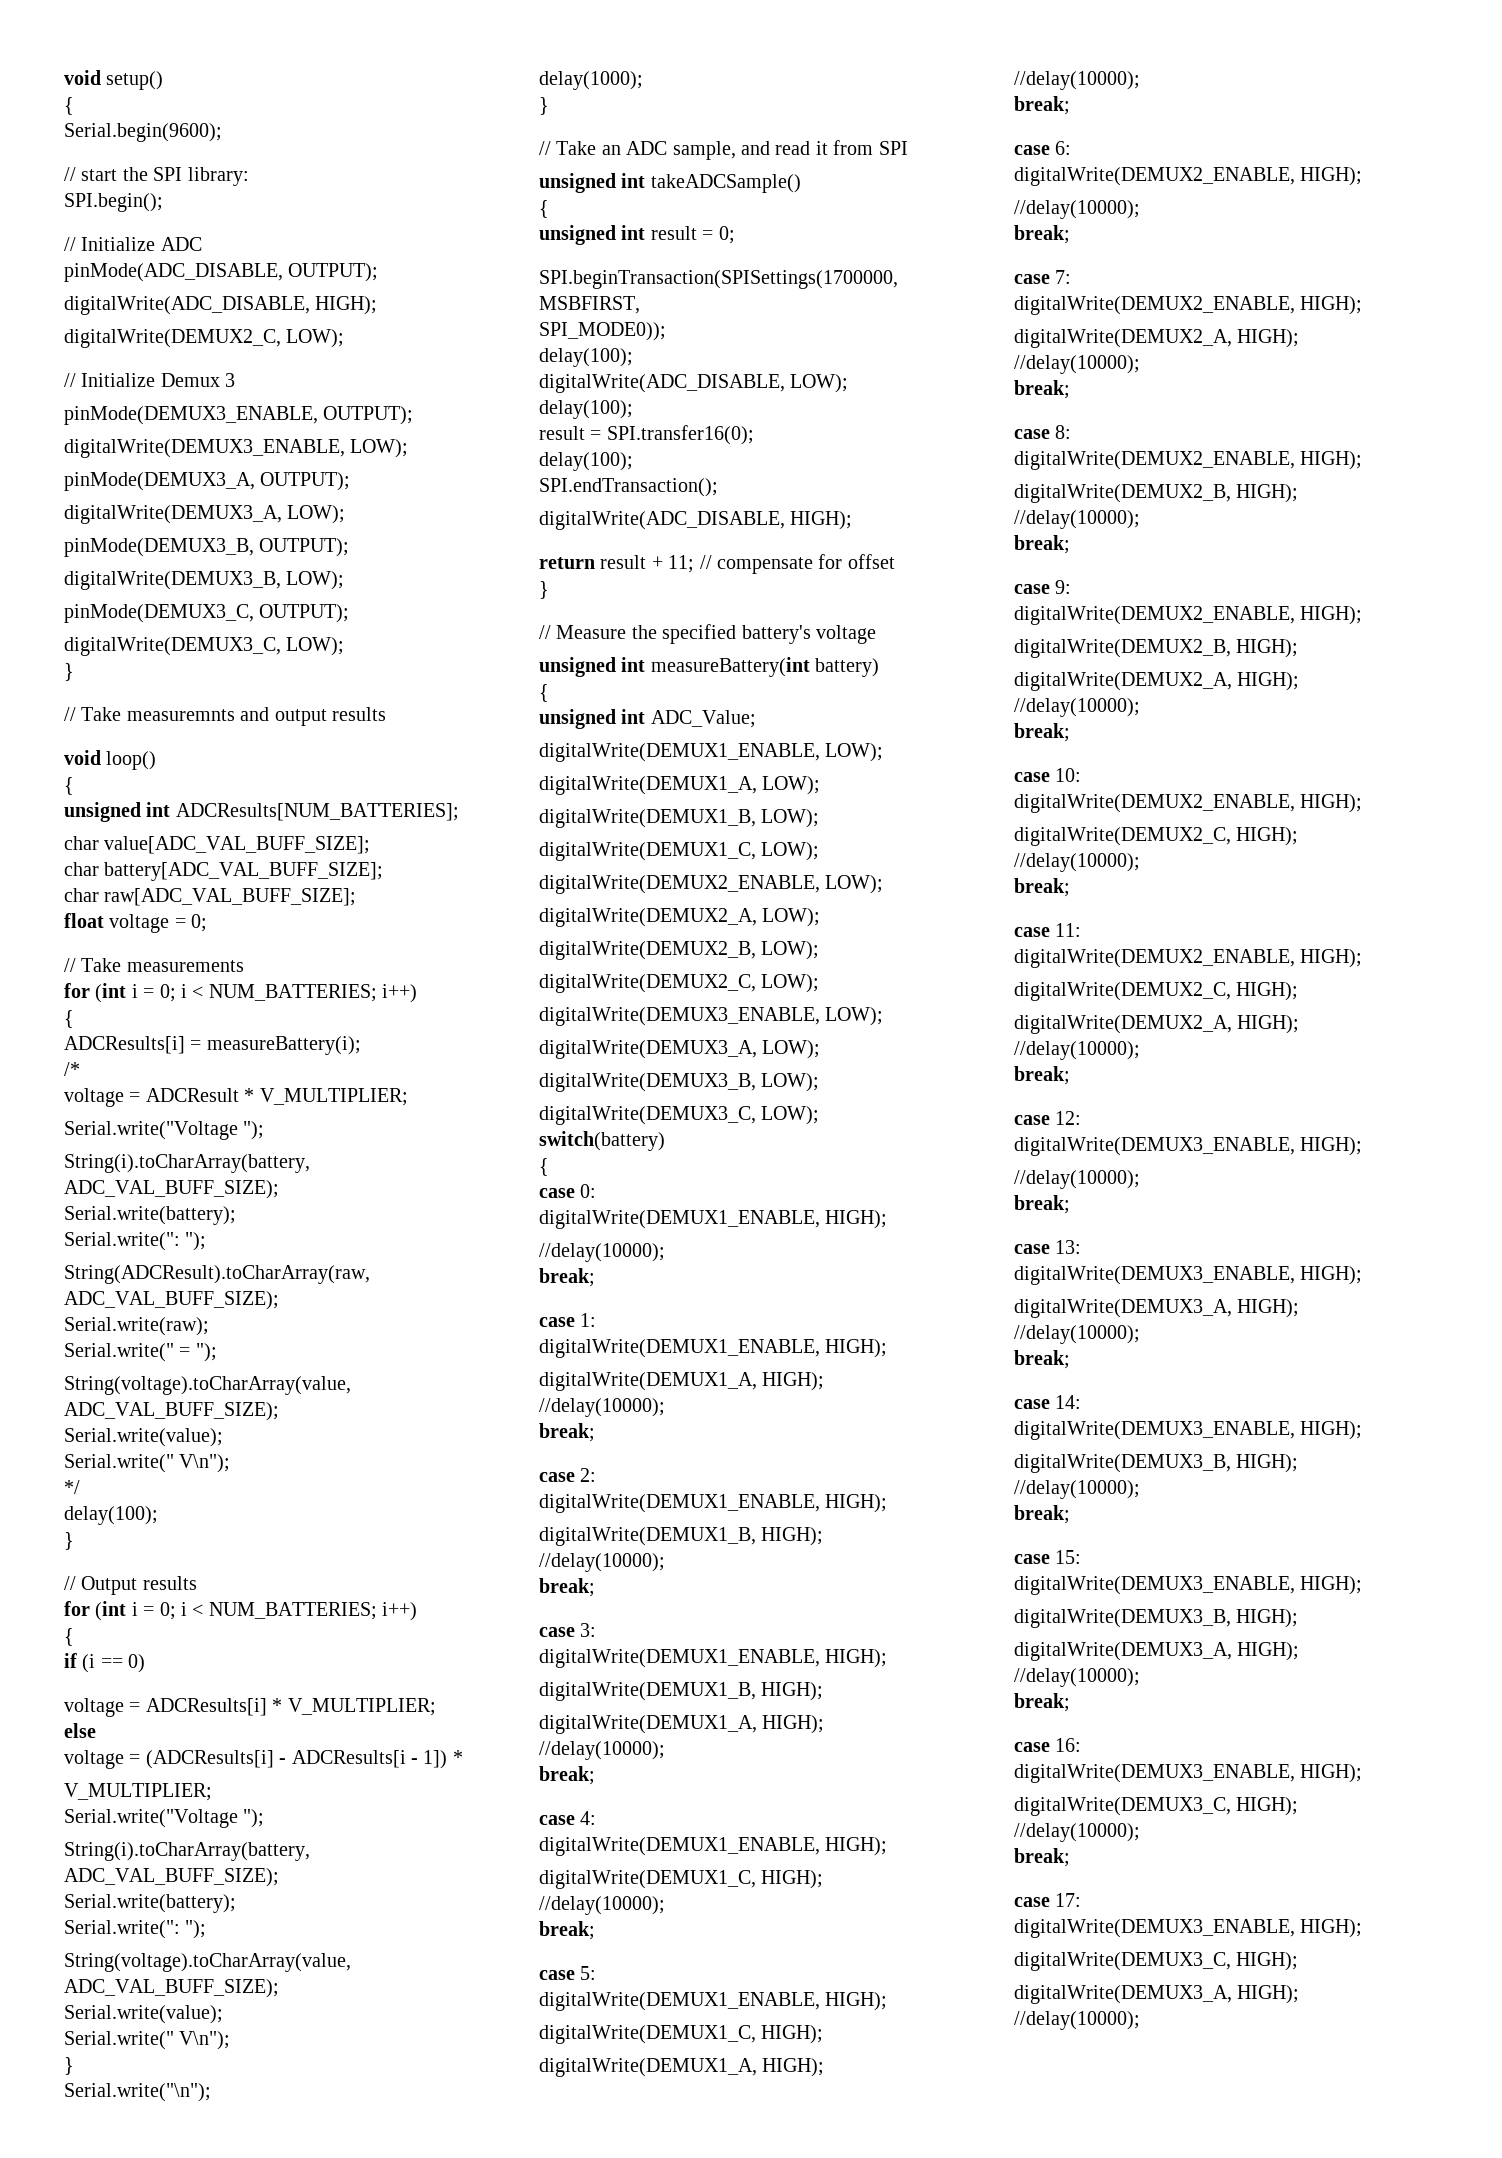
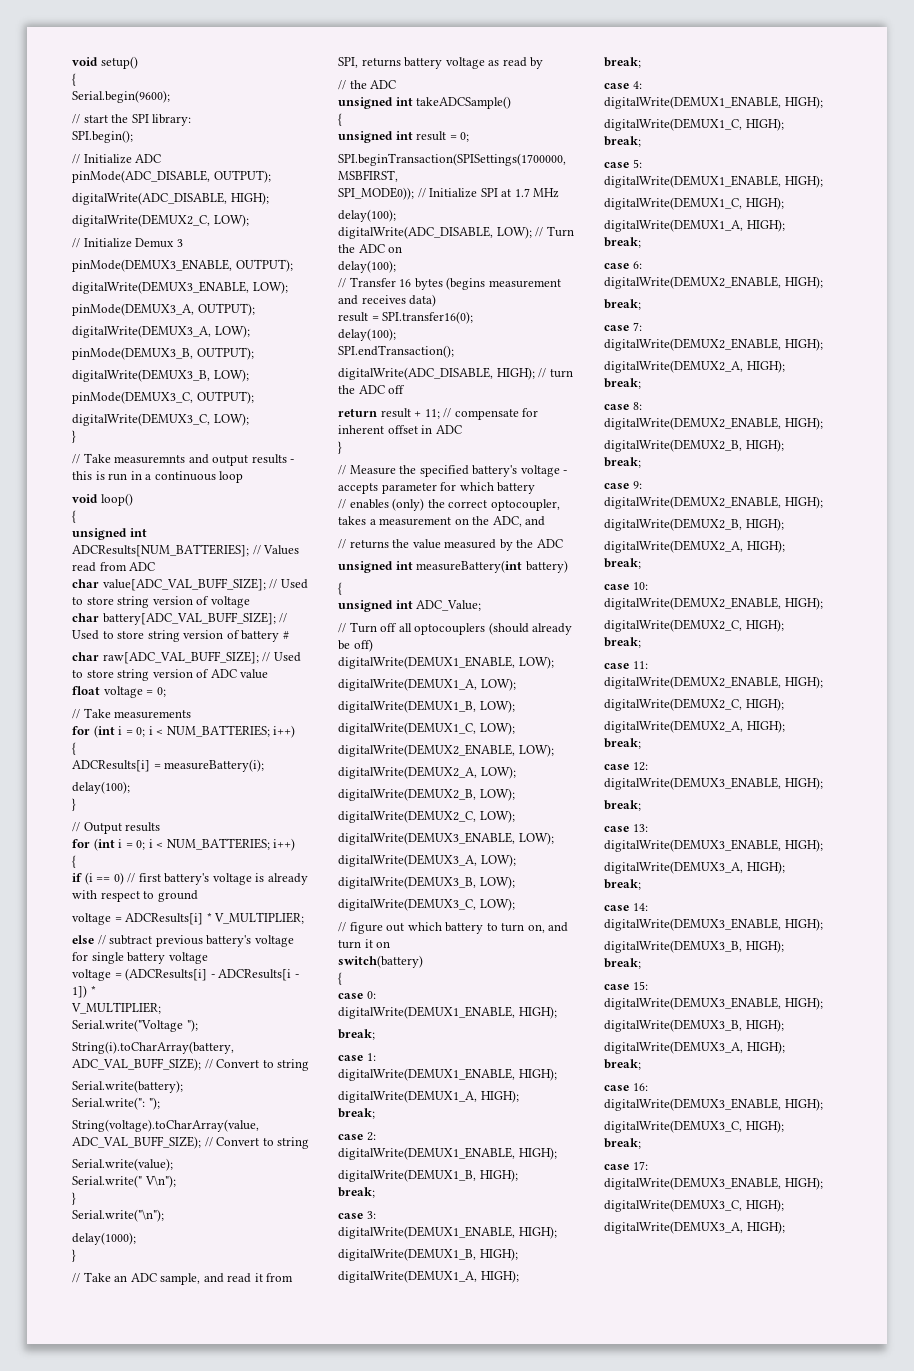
(386, 714) none -> [290,459,295,463] [72,471,244,483] - this is run in a continuous loop
[64,836,371,854] [64,862,384,881] [64,888,357,906] // char value[ADC_VAL_BUFF_SIZE]; // char battery[ADC_VAL_BUFF_SIZE]; // char raw[ADC_VAL_BUFF_SIZE]; -> [252,545,300,555] [72,562,156,572] [72,578,308,591] [72,596,250,608] [72,612,288,625] [72,630,289,642] [72,651,301,664] [72,669,269,681] // Values read from ADC // char value[ADC_VAL_BUFF_SIZE]; // Used to store string version of voltage // char battery[ADC_VAL_BUFF_SIZE]; // Used to store string version of battery # // char raw[ADC_VAL_BUFF_SIZE]; // Used to store string version of ADC value
[64,1062,80,1076] [64,1088,408,1107] [64,1121,265,1140] [64,1154,310,1173] [64,1180,279,1199] [64,1206,236,1225] [64,1232,207,1251] [64,1265,370,1284] [64,1291,279,1310] [64,1317,209,1336] [64,1343,217,1362] [64,1376,351,1395] [64,1402,279,1421] [64,1428,223,1447] [64,1454,231,1473] [64,1480,80,1494] // /* // voltage = ADCResult * V_MULTIPLIER; // Serial.write("Voltage "); // String(i).toCharArray(battery, ADC_VAL_BUFF_SIZE); // Serial.write(battery); // Serial.write(": "); // String(ADCResult).toCharArray(raw, ADC_VAL_BUFF_SIZE); // Serial.write(raw); // Serial.write(" = "); // String(voltage).toCharArray(value, ADC_VAL_BUFF_SIZE); // Serial.write(value); // Serial.write(" V\n"); // */ -> (265, 765) none
(146, 1663) none -> [127,873,308,885] [72,890,198,902] // first battery's voltage is already with respect to ground
(96, 1730) none -> [97,935,294,947] [72,952,208,964] // subtract previous battery's voltage for single battery voltage
(279, 1877) none -> [204,1059,310,1071] // Convert to string
(279, 1988) none -> [204,1137,310,1149] // Convert to string
[878,141,908,155] SPI -> [338,57,544,69] [338,80,397,90] SPI, returns battery voltage as read by // // the ADC
[539,348,633,367] [539,374,849,393] [539,400,633,419] // delay(100); // digitalWrite(ADC_DISABLE, LOW); // delay(100); -> [417,188,560,198] [338,209,396,222] [338,226,574,239] [338,244,403,253] [338,260,396,273] [338,277,561,290] [338,294,437,307] // Initialize SPI at 1.7 MHz // delay(100); // digitalWrite(ADC_DISABLE, LOW); // Turn the ADC on // delay(100); // // Transfer 16 bytes (begins measurement and receives data)
(853, 520) none -> [538,368,573,378] [338,385,406,394] // turn the ADC off
(843, 561) none -> [338,425,384,434] inherent
(895, 561) none -> [421,425,462,434] in ADC
(876, 634) none -> [563,470,568,474] [338,482,536,494] [338,498,560,511] [338,516,546,527] [338,539,563,551] - accepts parameter for which battery // // enables (only) the correct optocoupler, takes a measurement on the ADC, and // // returns the value measured by the ADC
(756, 719) none -> [338,622,573,635] [338,639,373,652] // // Turn off all optocouplers (should already be off)
(820, 1115) none -> [338,922,569,934] [338,939,391,949] // // figure out which battery to turn on, and turn it on
[539,1243,665,1262] // //delay(10000); -> (557, 1012) none
[539,1398,665,1417] // //delay(10000); -> (519, 1096) none
[539,1553,665,1572] // //delay(10000); -> (518, 1175) none
[539,1741,665,1760] // //delay(10000); -> (519, 1276) none
[539,1896,665,1915] // //delay(10000); -> (784, 124) none
[1014,71,1140,90] // //delay(10000); -> (785, 225) none
[1014,200,1140,219] // //delay(10000); -> (823, 282) none
[1014,355,1140,374] // //delay(10000); -> (785, 366) none
[1014,510,1140,529] // //delay(10000); -> (784, 445) none
[1014,698,1140,717] // //delay(10000); -> (785, 546) none
[1014,853,1140,872] // //delay(10000); -> (784, 625) none
[1014,1041,1140,1060] // //delay(10000); -> (785, 726) none
[1014,1170,1140,1189] // //delay(10000); -> (823, 783) none
[1014,1325,1140,1344] // //delay(10000); -> (785, 867) none
[1014,1480,1140,1499] // //delay(10000); -> (784, 946) none
[1014,1668,1140,1687] // //delay(10000); -> (785, 1047) none
[1014,1823,1140,1842] // //delay(10000); -> (784, 1126) none
[1014,2011,1140,2030] // //delay(10000); -> (785, 1227) none

